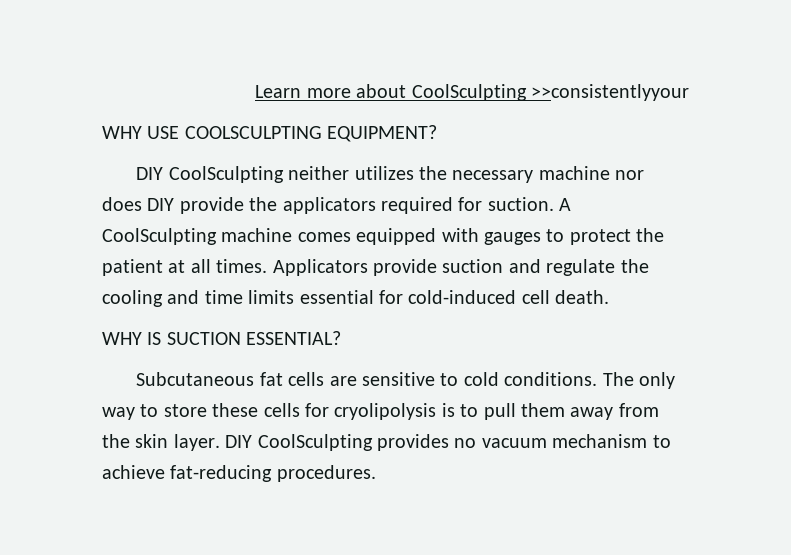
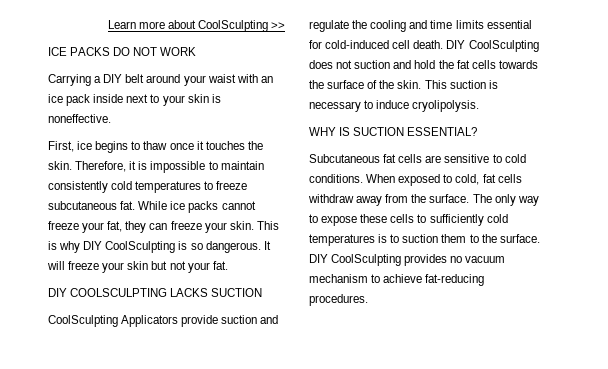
[531,84,689,101] [102,125,438,142] [136,166,645,183] [102,197,572,214] [102,228,665,245] [102,259,268,276] >>consistentlyyour // WHY USE COOLSCULPTING EQUIPMENT? // DIY CoolSculpting neither utilizes the necessary machine nor does DIY provide the applicators required for suction. A CoolSculpting machine comes equipped with gauges to protect the patient at all times. -> [271,22,285,29] [48,47,197,56] [48,74,273,86] [48,94,221,106] [48,114,111,123] [48,141,263,153] [48,161,264,173] [48,181,248,193] [48,201,256,213] [48,221,279,233] [48,241,271,253] [47,261,228,273] [48,288,263,297] [48,315,118,327] >> // ICE PACKS DO NOT WORK // Carrying a DIY belt around your waist with an ice pack inside next to your skin is noneffective. // First, ice begins to thaw once it touches the skin. Therefore, it is impossible to maintain consistently cold temperatures to freeze subcutaneous fat. While ice packs cannot freeze your fat, they can freeze your skin. This is why DIY CoolSculpting is so dangerous. It will freeze your skin but not your fat. // DIY COOLSCULPTING LACKS SUCTION // CoolSculpting
(610, 297) none -> [446,40,539,52] [309,60,538,69] [309,80,498,89] [309,100,480,112] DIY CoolSculpting does not suction and hold the fat cells towards the surface of the skin. This suction is necessary to induce cryolipolysis.
(598, 379) none -> [366,174,522,186] [308,194,470,206] When exposed to cold, fat cells withdraw away from the surface.
[163,404,207,417] store -> [321,216,358,226] expose
[305,403,659,420] [102,434,220,451] for cryolipolysis is to pull them away from the skin layer. -> [417,214,508,226] [309,234,540,246] to sufficiently cold temperatures is to suction them to the surface.

